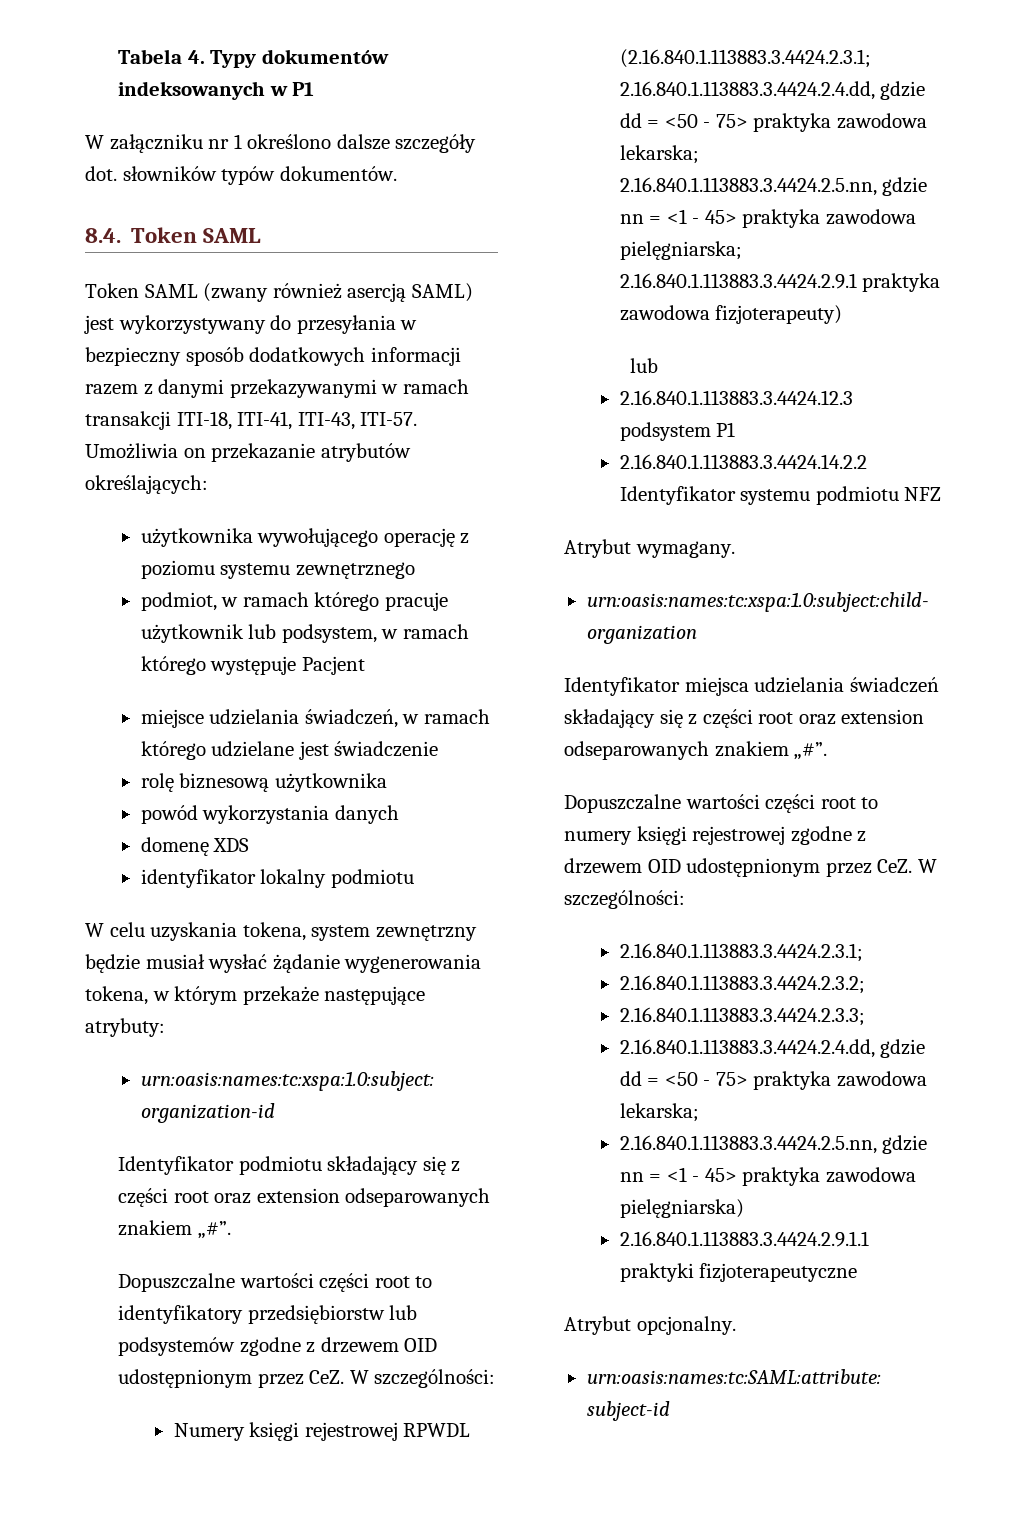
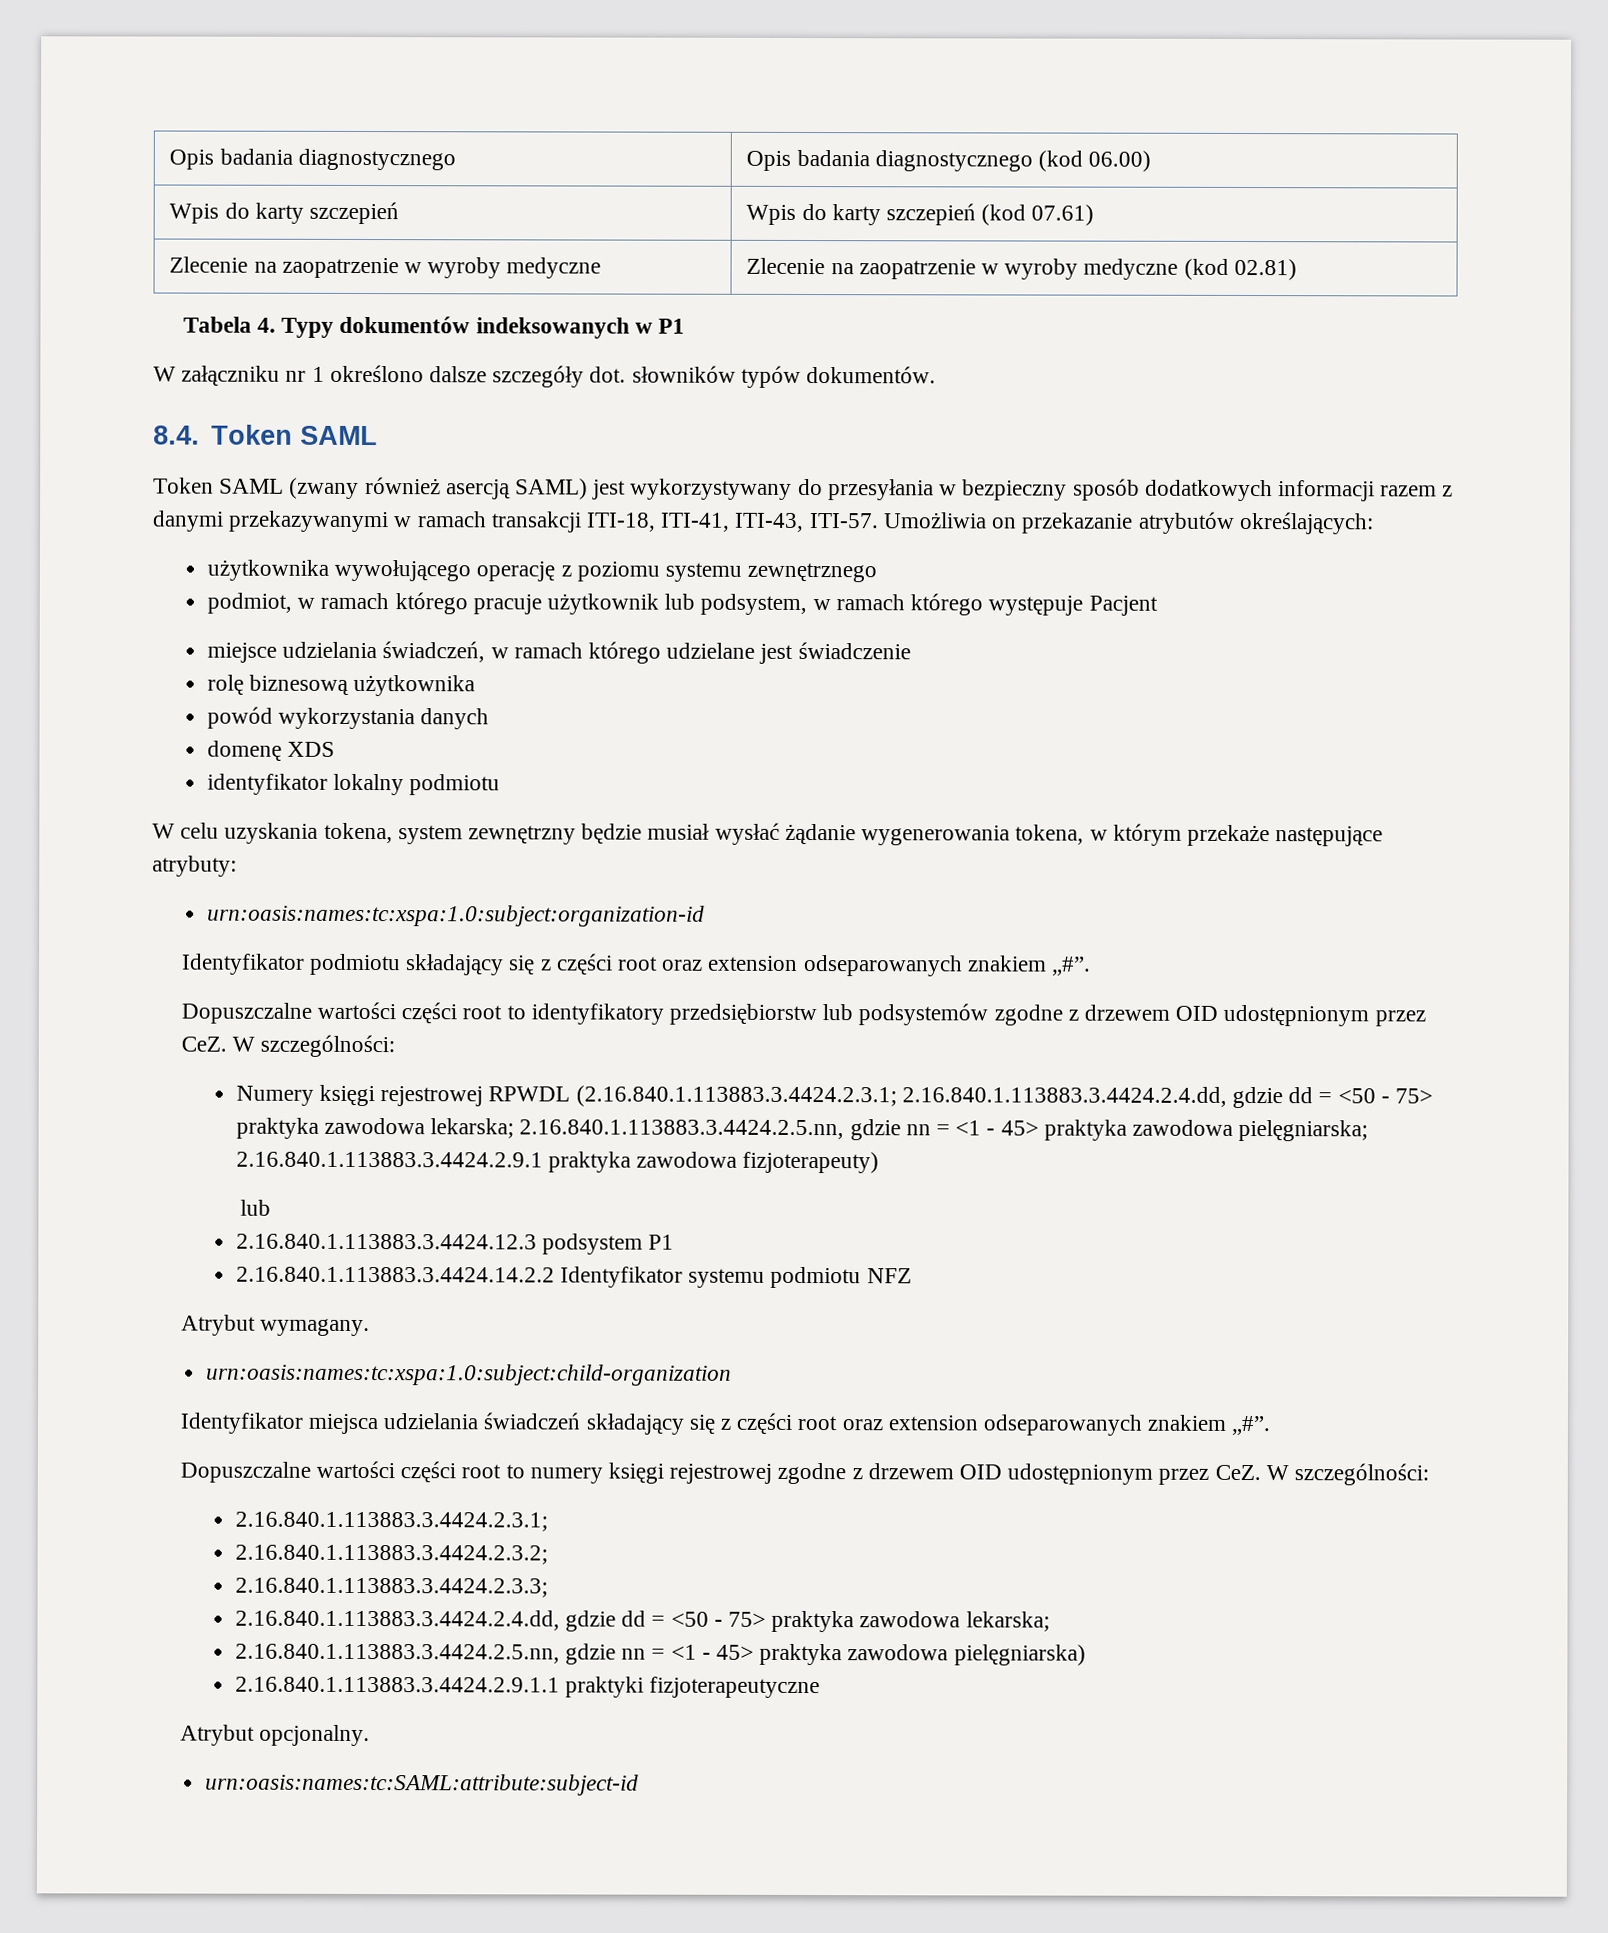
(118, 56) none -> [169,148,456,171] [746,149,1152,172] [169,201,399,225] [746,203,1095,226] [169,256,602,279] [746,257,1297,281] Opis badania diagnostycznego | Opis badania diagnostycznego (kod 06.00) // Wpis do karty szczepień | Wpis do karty szczepień (kod 07.61) // Zlecenie na zaopatrzenie w wyroby medyczne | Zlecenie na zaopatrzenie w wyroby medyczne (kod 02.81) //

